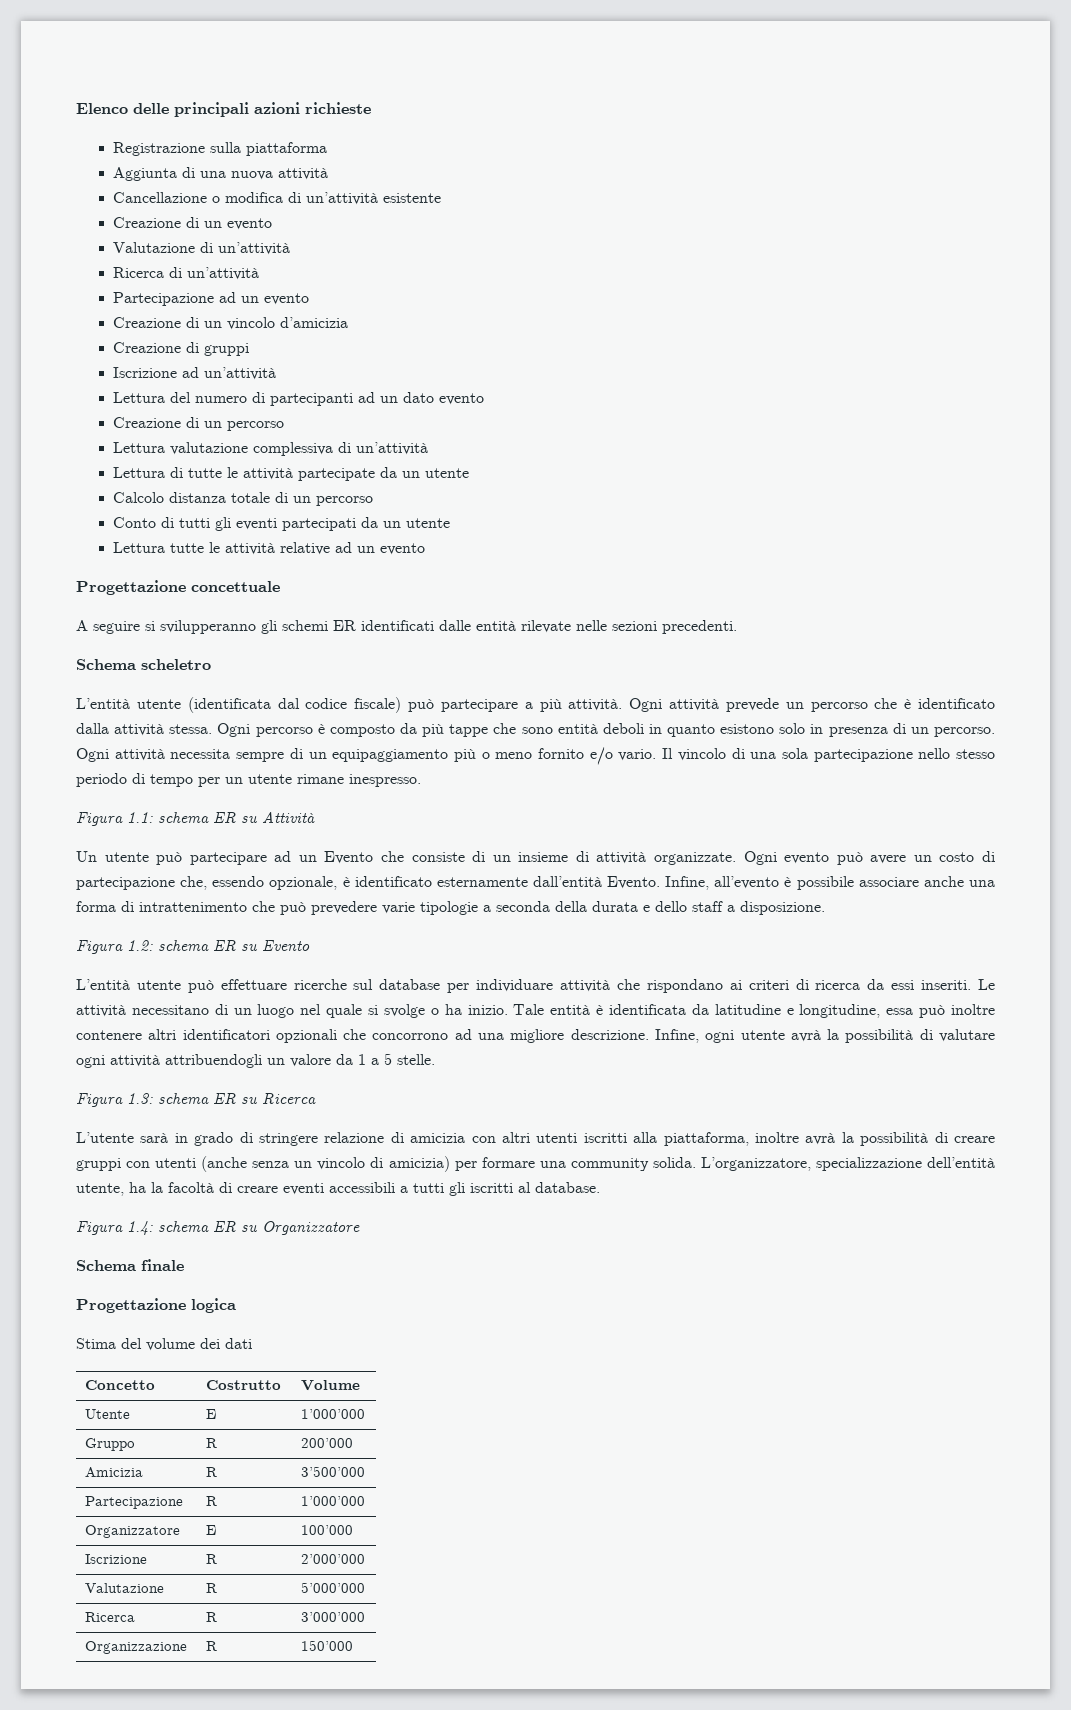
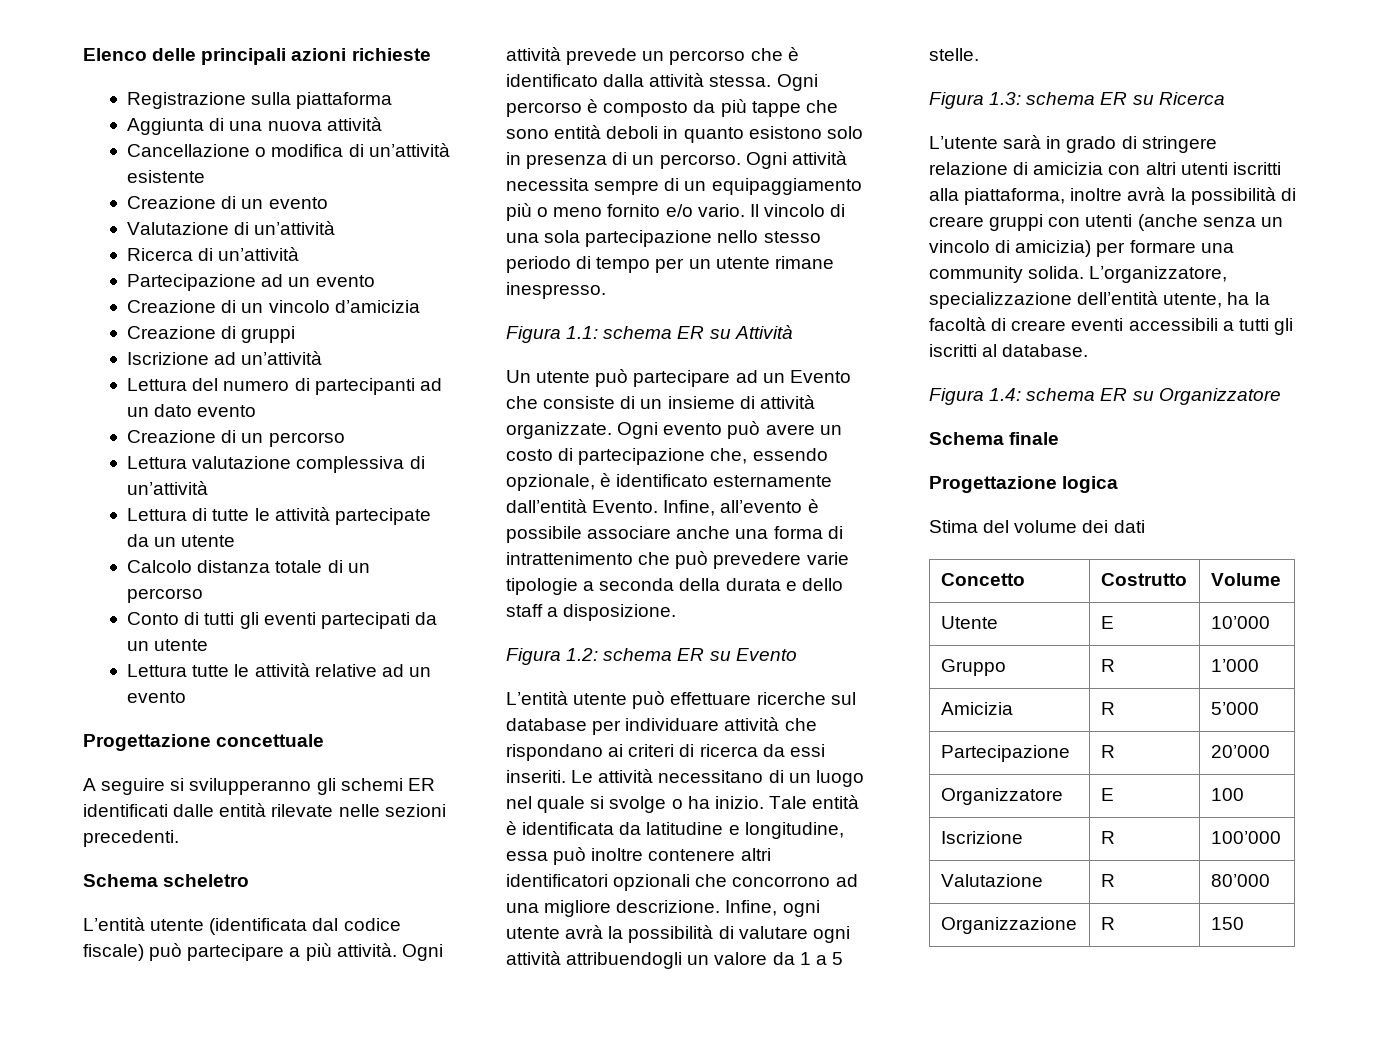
[301,1409,366,1419] 1’000’000 -> [1210,616,1270,629] 10’000
[301,1438,354,1448] 200’000 -> [1210,659,1259,672] 1’000
[301,1466,366,1477] 3’500’000 -> [1210,702,1259,715] 5’000
[301,1496,366,1506] 1’000’000 -> [1210,745,1270,758] 20’000
[301,1525,354,1535] 100’000 -> [1210,788,1244,801] 100
[301,1554,366,1564] 2’000’000 -> [1210,831,1281,844] 100’000
[301,1582,366,1593] [85,1612,136,1622] [206,1612,218,1622] [301,1612,366,1622] 5’000’000 // Ricerca | R | 3’000’000 -> [1210,874,1270,887] 80’000
[301,1640,354,1651] 150’000 -> [1210,917,1244,930] 150

